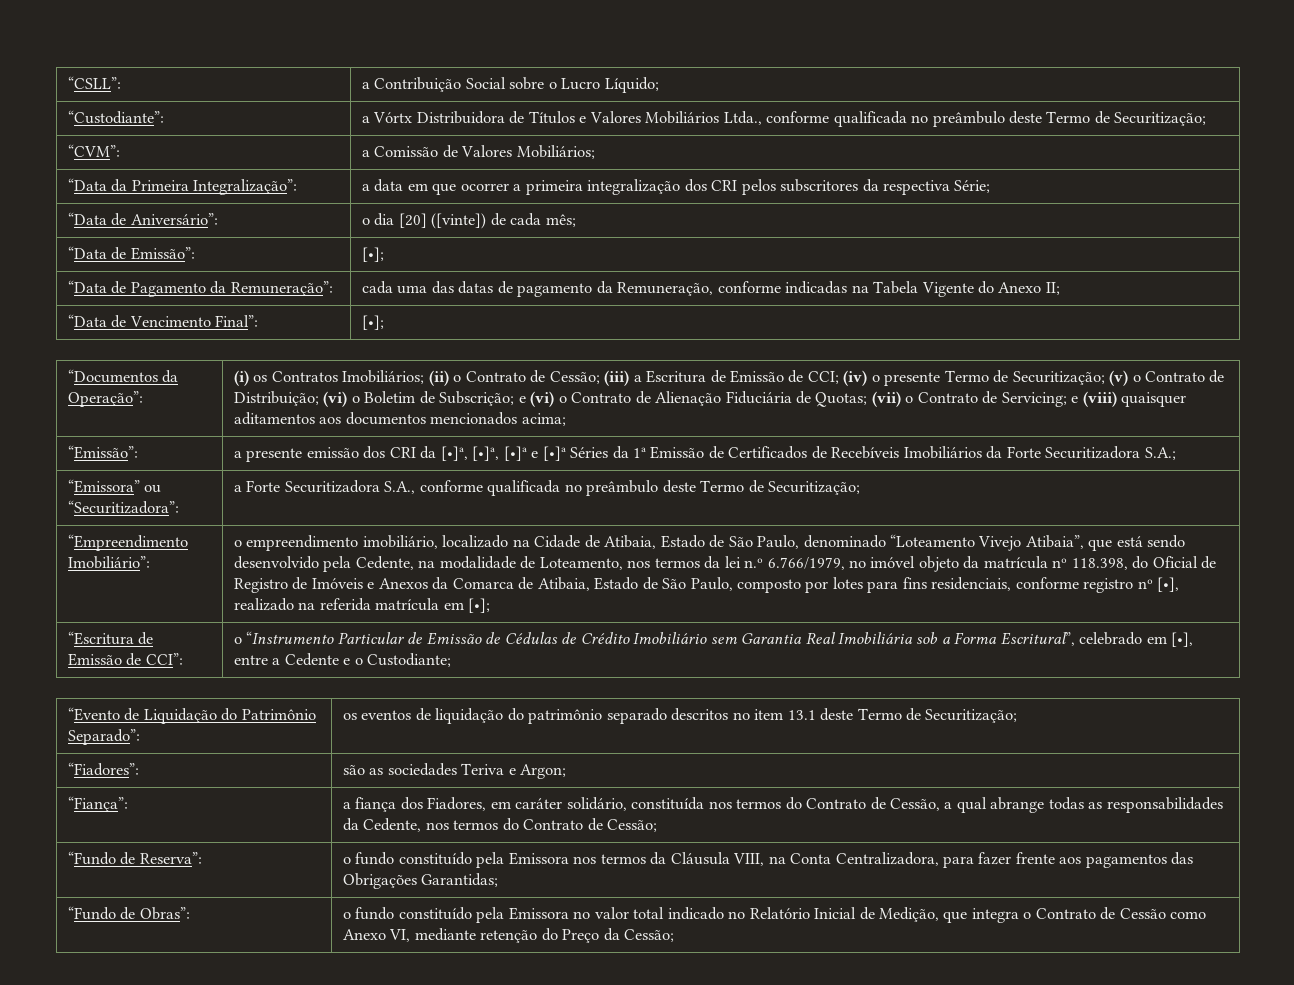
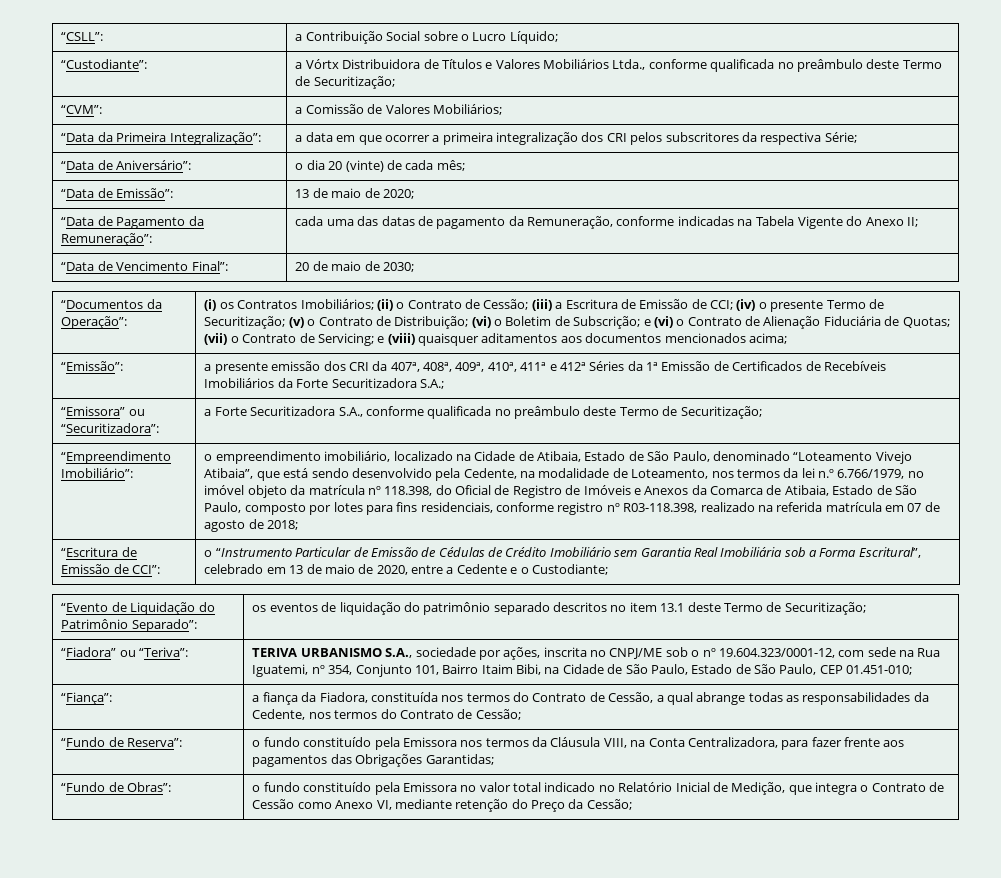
[398,213,487,229] [20] ([vinte]) -> [328,160,384,172] 20 (vinte)
[362,247,385,262] [•]; -> [295,188,414,199] 13 de maio de 2020;
[362,315,385,330] [•]; -> [295,261,414,272] 20 de maio de 2030;
[440,446,566,461] [•]ª, [•]ª, [•]ª e [•]ª -> [390,362,586,372] 407ª, 408ª, 409ª, 410ª, 411ª e 412ª
[1157,577,1180,592] [•], -> [623,503,698,513] R03-118.398,
[468,598,491,613] [•]; -> [907,502,940,512] [204,519,299,532] 07 de agosto de 2018;
[1171,632,1194,647] [•], -> [289,564,408,575] 13 de maio de 2020,
[68,762,140,776] [343,763,567,779] [68,796,129,812] [343,797,627,812] “Fiadores”: | são as sociedades Teriva e Argon; // “Fiança”: | a fiança dos Fiadores, em caráter solidário, -> [61,647,189,657] [252,647,941,660] [252,664,913,677] [61,692,113,705] [252,692,368,705] “Fiadora” ou “Teriva”: | TERIVA URBANISMO S.A., sociedade por ações, inscrita no CNPJ/ME sob o nº 19.604.323/0001-12, com sede na Rua Iguatemi, nº 354, Conjunto 101, Bairro Itaim Bibi, na Cidade de São Paulo, Estado de São Paulo, CEP 01.451-010; // “Fiança”: | a fiança da Fiadora,

